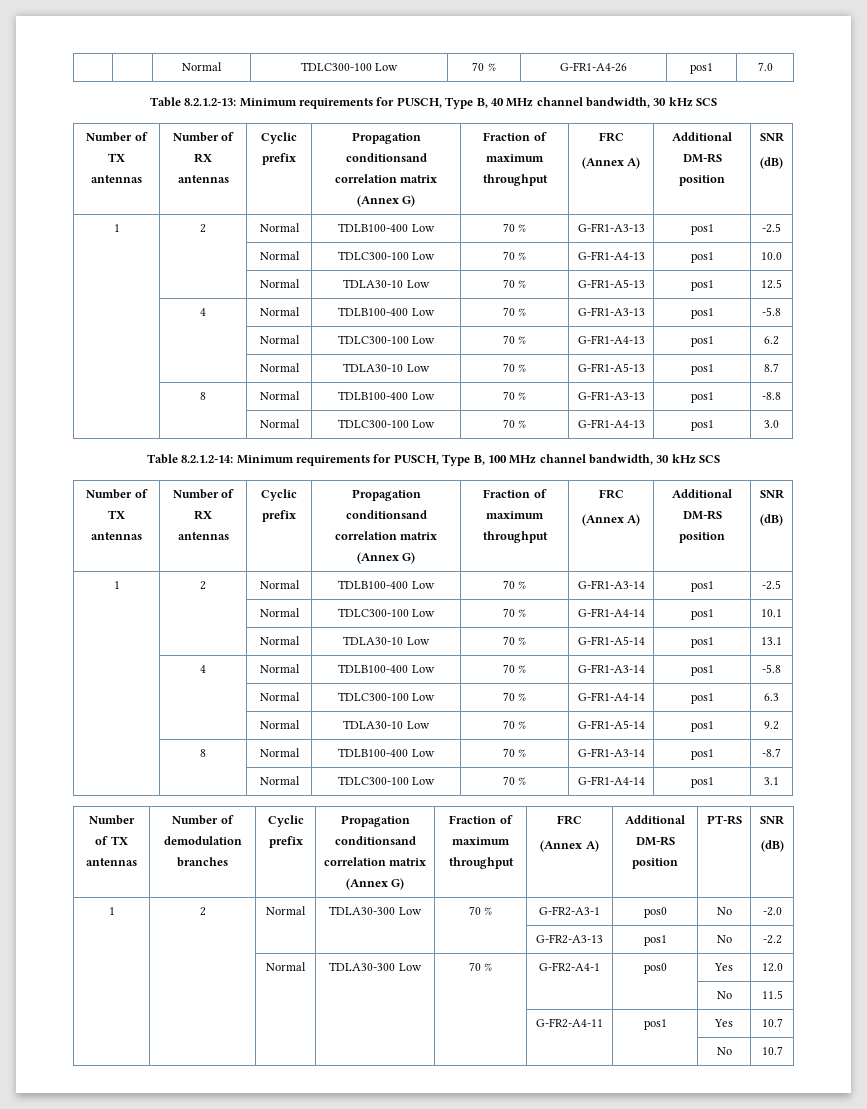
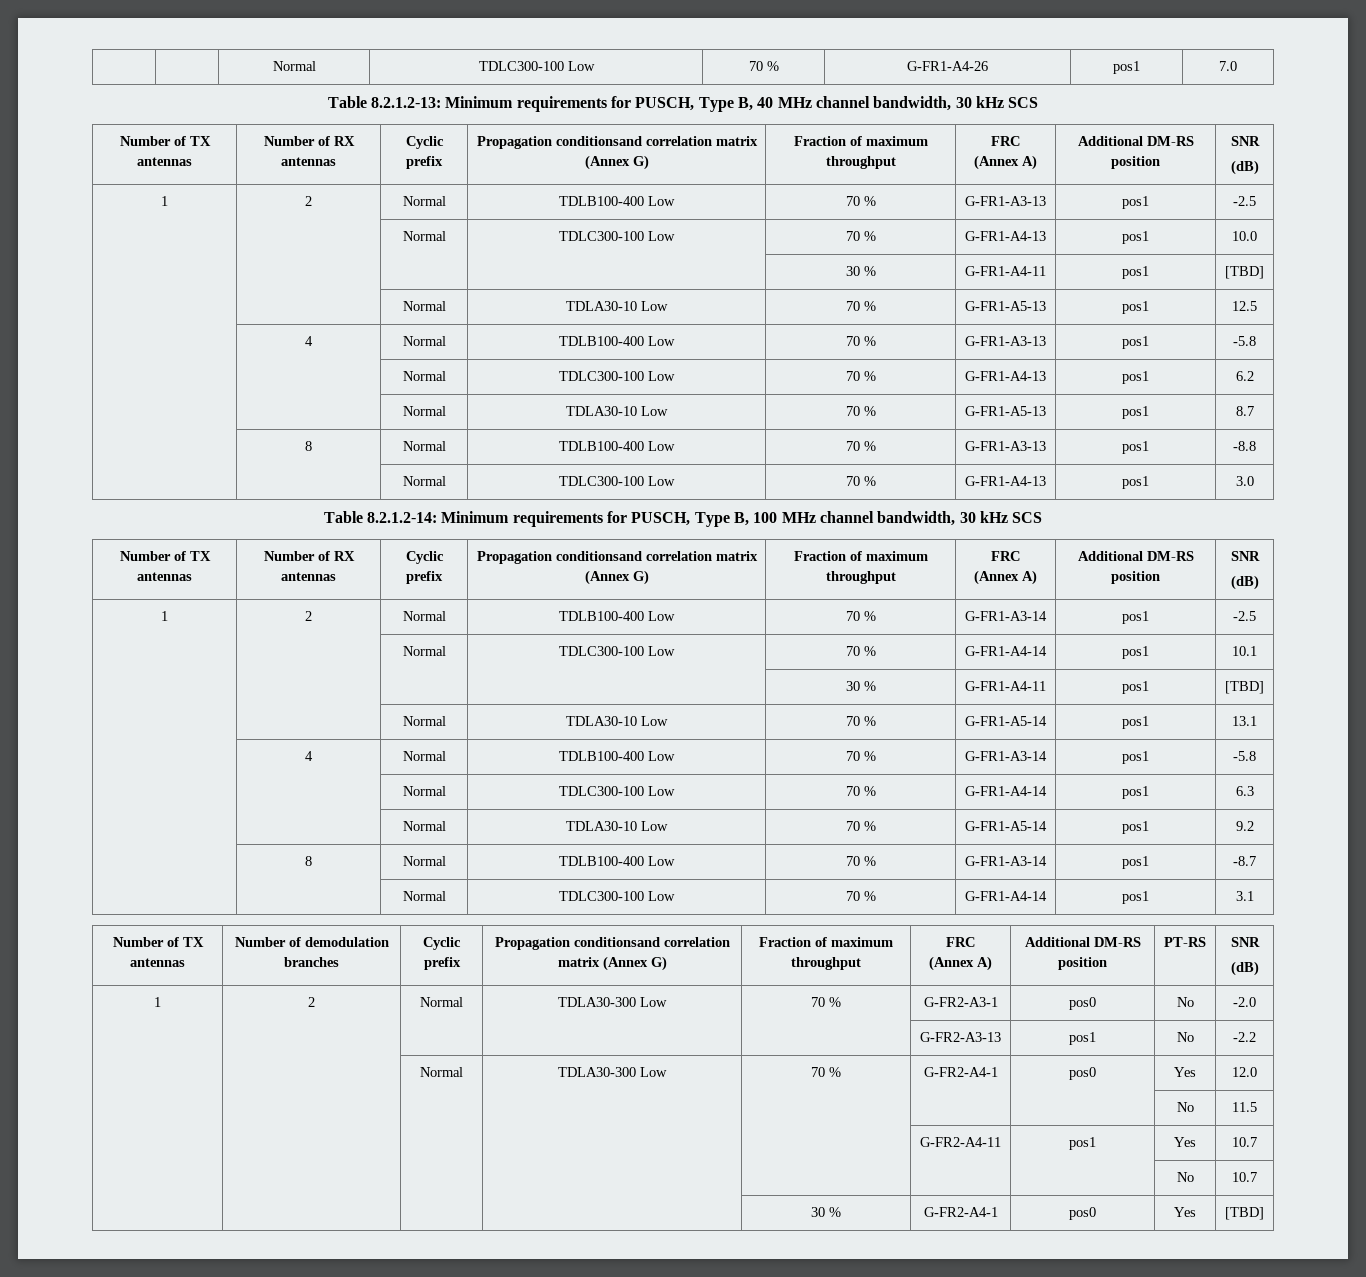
(782, 256) none -> [845,266,876,276] [965,266,1046,276] [1122,266,1149,279] [1225,266,1264,279] // | | | | 30 % | G-FR1-A4-11 | pos1 | [TBD]
(782, 613) none -> [845,681,876,691] [965,681,1046,691] [1122,681,1149,694] [1225,681,1264,694] // | | | | 30 % | G-FR1-A4-11 | pos1 | [TBD]
(783, 1050) none -> [811,1207,841,1217] [923,1207,998,1217] [1069,1207,1096,1220] [1174,1207,1196,1217] [1225,1207,1264,1220] // | | | | 30 % | G-FR2-A4-1 | pos0 | Yes | [TBD]

